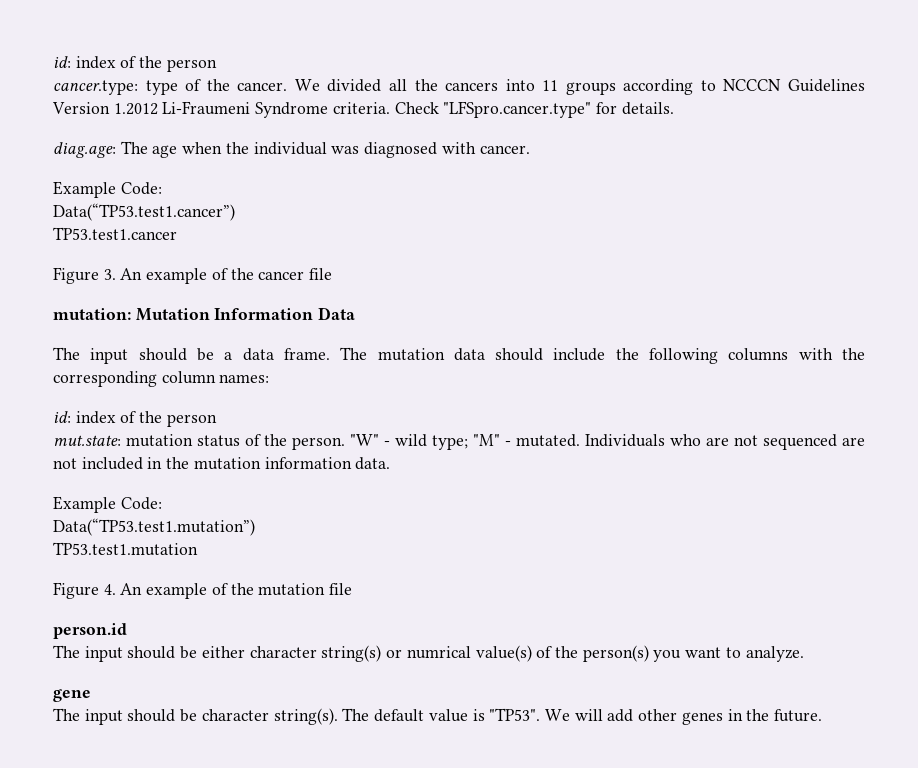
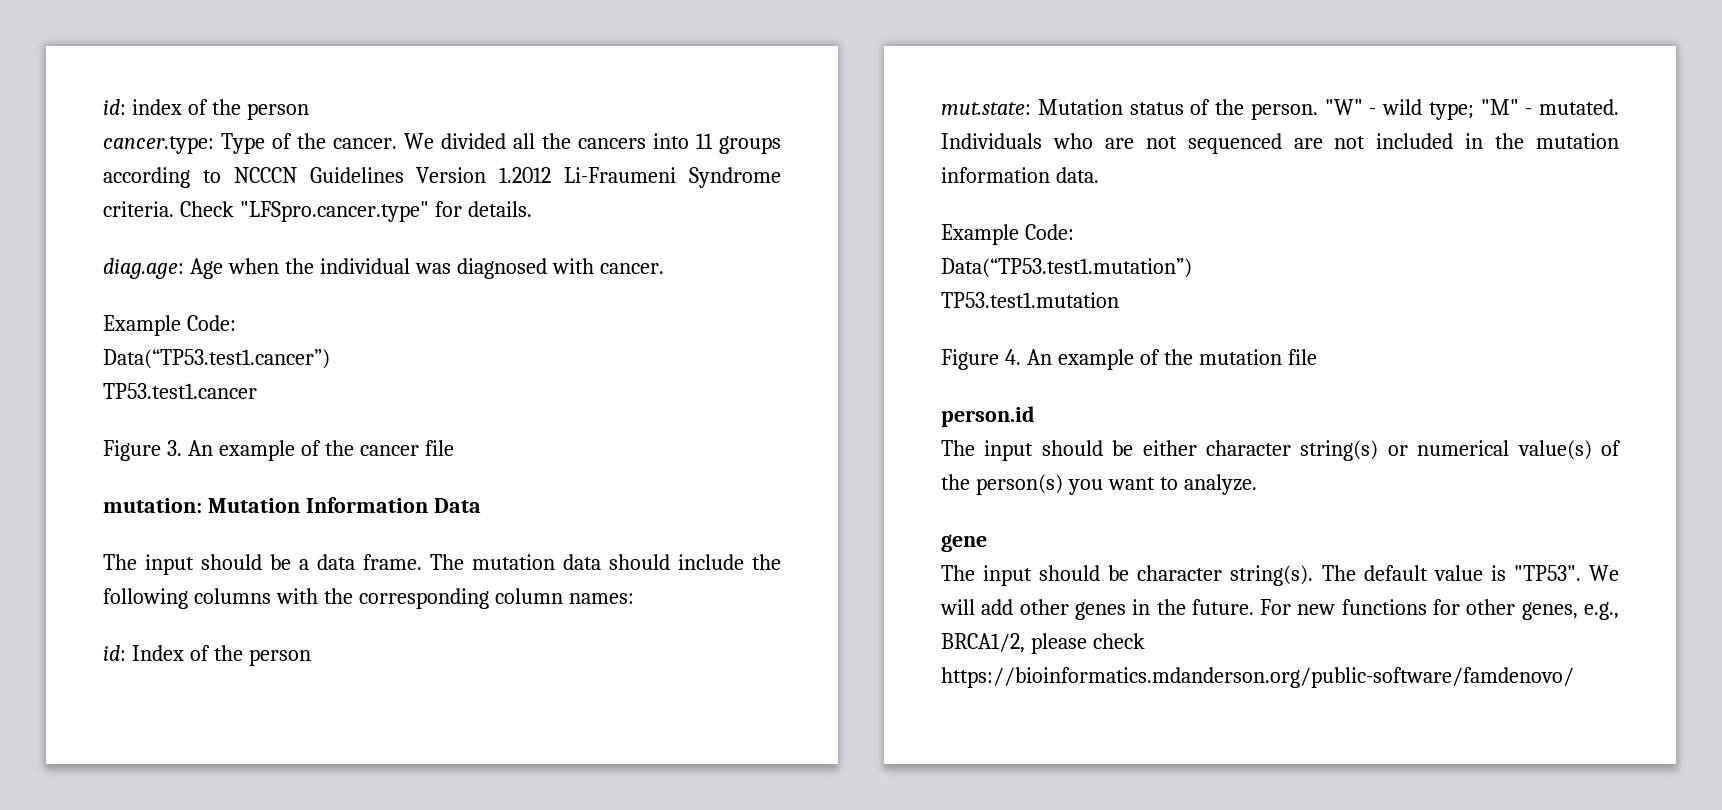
[145,80,178,95] type -> [221,133,265,154] Type
[120,141,178,158] The age -> [189,258,223,279] Age
[75,411,116,424] index -> [131,645,184,661] Index
[126,434,193,447] mutation -> [1037,99,1123,115] Mutation
[406,646,471,659] numrical -> [1417,440,1510,456] numerical
(823, 715) none -> [1260,599,1619,620] [941,633,1145,654] [941,667,1574,688] For new functions for other genes, e.g., BRCA1/2, please check https://bioinformatics.mdanderson.org/public-software/famdenovo/

